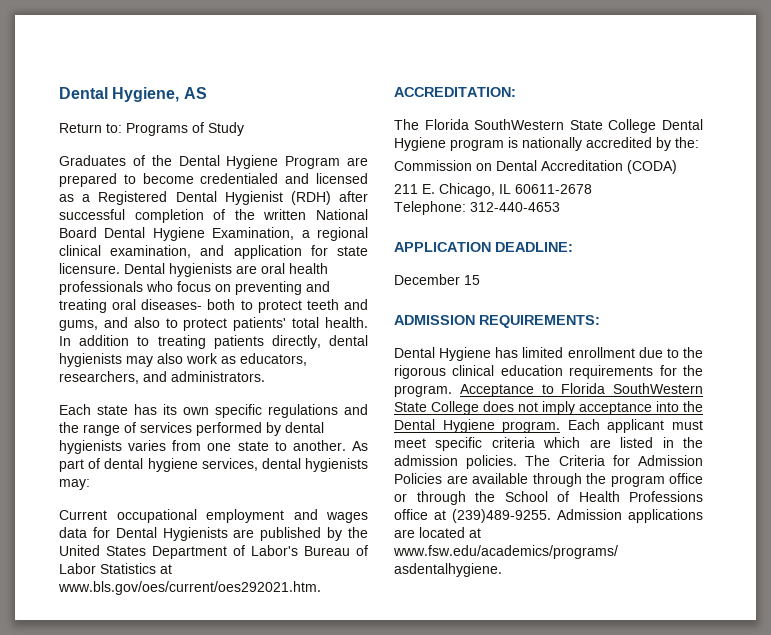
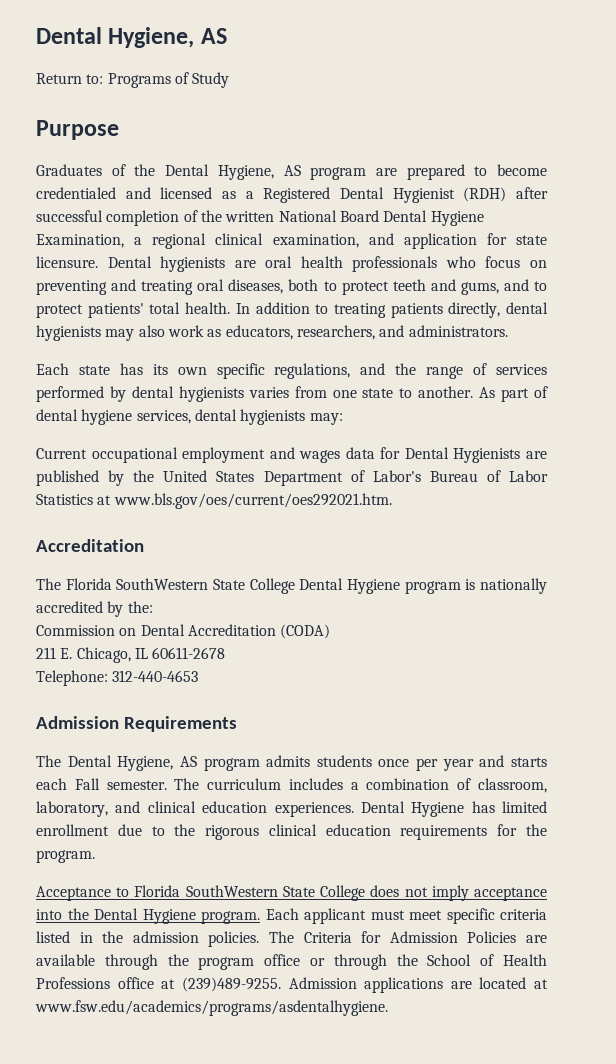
(244, 129) none -> [36,120,119,140] // Purpose
[226,155,341,169] Hygiene Program -> [217,165,367,180] Hygiene, AS program
[141,299,203,310] diseases- -> [228,279,284,294] diseases,
[133,317,160,328] also -> (529, 285) none
[268,404,338,418] regulations -> [274,363,351,379] regulations,
[394,87,516,97] ACCREDITATION: -> [36,539,144,552] Accreditation
[394,242,573,252] [394,274,480,285] [394,315,600,328] APPLICATION DEADLINE: // December 15 // ADMISSION REQUIREMENTS: // -> [36,716,237,732] [36,755,547,771] [36,778,547,793] [36,801,354,817] Admission Requirements // The Dental Hygiene, AS program admits students once per year and starts each Fall semester. The curriculum includes a combination of classroom, laboratory, and clinical education experiences.
(452, 391) none -> (95, 856) //
[543,437,611,448] which are -> (547, 914) none

